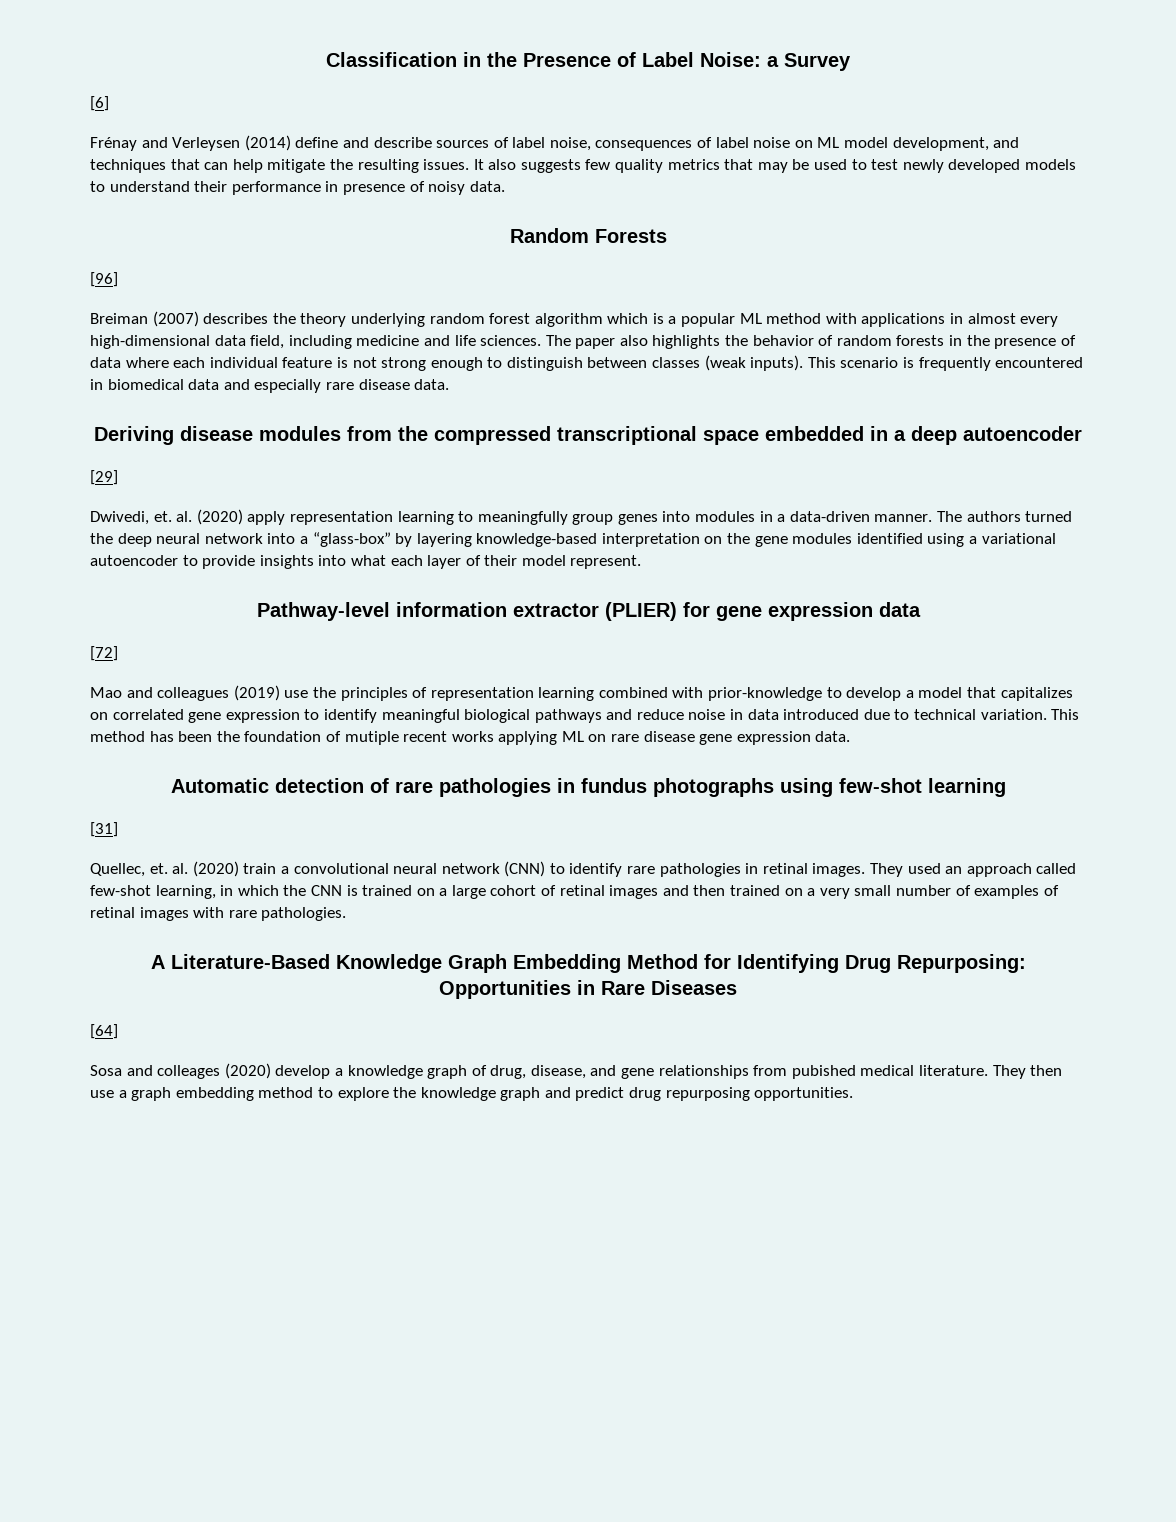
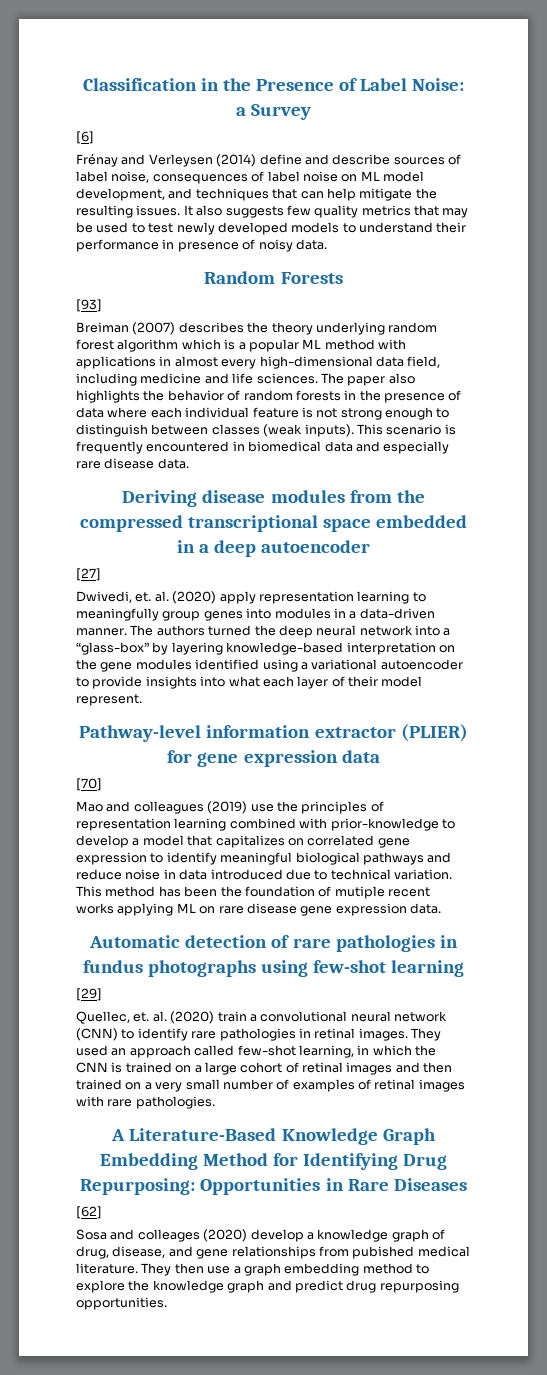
[90,272,118,287] [96] -> [76,299,102,312] [93]
[90,470,118,485] [29] -> [76,568,101,581] [27]
[90,646,118,661] [72] -> [76,778,102,791] [70]
[90,822,118,837] [31] -> [76,988,102,1001] [29]
[90,1024,118,1039] [64] -> [76,1206,102,1219] [62]

